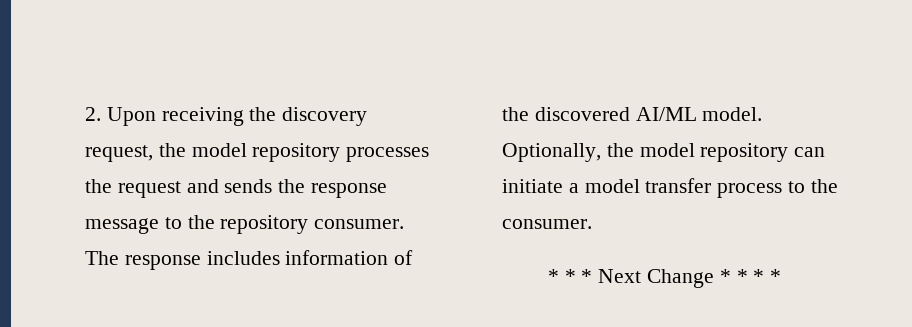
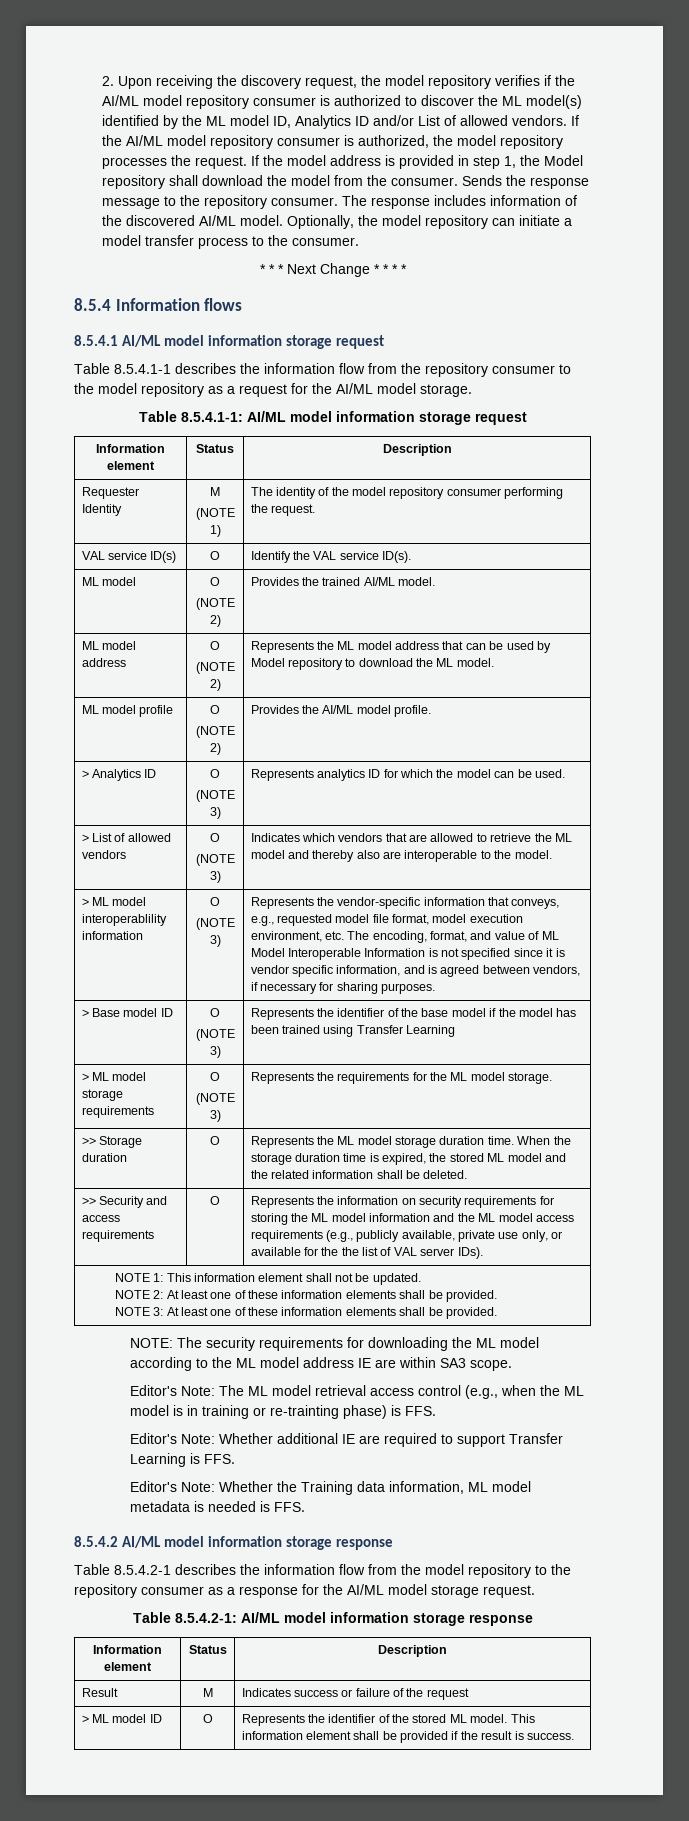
[346,147,430,162] [85,179,273,198] processes the request and sends -> [494,75,575,86] [101,95,582,109] [101,115,579,129] [101,135,563,149] [101,155,583,169] [101,175,502,189] verifies if the AI/ML model repository consumer is authorized to discover the ML model(s) identified by the ML model ID, Analytics ID and/or List of allowed vendors. If the AI/ML model repository consumer is authorized, the model repository processes the request. If the model address is provided in step 1, the Model repository shall download the model from the consumer. Sends
(782, 276) none -> [74,298,243,311] [74,335,385,349] [74,363,571,377] [74,383,472,397] [138,411,527,425] [96,444,165,453] [107,461,155,470] [196,444,234,453] [382,444,452,456] [81,487,139,499] [81,504,122,516] [210,487,220,496] [195,508,235,520] [209,525,221,537] [250,487,564,499] [250,504,315,516] [81,551,177,563] [210,551,220,560] [250,551,412,563] [81,577,136,586] [210,577,220,586] [195,598,235,610] [209,615,221,627] [250,577,436,586] [81,641,136,650] [81,658,126,667] [210,641,220,650] [195,662,235,674] [209,679,221,691] [250,641,551,653] [250,658,494,670] [81,705,174,717] [210,705,220,714] [195,726,235,738] [209,743,221,755] [250,705,432,717] [81,769,157,781] [210,769,220,778] [195,790,235,802] [209,807,221,819] [250,769,565,781] [81,833,171,842] [81,850,126,859] [210,833,220,842] [195,854,235,866] [209,871,221,883] [250,833,572,842] [250,850,552,862] [81,897,147,906] [81,914,167,926] [81,931,143,940] [210,897,220,906] [195,918,235,930] [209,935,221,947] [250,897,560,909] [250,914,523,926] [250,931,559,943] [250,948,565,960] [250,965,581,977] [250,982,436,994] [81,1008,173,1017] [210,1008,220,1017] [195,1029,235,1041] [209,1046,221,1058] [250,1008,577,1020] [250,1025,456,1037] [81,1072,147,1081] [81,1089,123,1101] [81,1106,154,1118] [210,1072,220,1081] [195,1093,235,1105] [209,1110,221,1122] [250,1072,553,1084] [81,1136,142,1148] [81,1153,127,1162] [210,1136,220,1145] [250,1136,571,1148] [250,1153,566,1165] [250,1170,468,1179] [81,1196,168,1208] [81,1215,120,1222] [81,1230,154,1242] [210,1196,220,1205] [250,1196,554,1208] [250,1213,574,1225] [250,1230,563,1242] [250,1247,483,1259] [114,1273,421,1285] [114,1290,497,1302] [114,1307,497,1319] [129,1337,539,1351] [129,1357,512,1371] [129,1385,584,1399] [129,1405,436,1419] [129,1433,563,1447] [129,1453,235,1467] [129,1481,531,1495] [129,1501,305,1512] [74,1536,394,1550] [74,1564,571,1578] [74,1584,535,1598] [132,1612,533,1626] [93,1645,162,1654] [104,1662,152,1671] [188,1645,227,1654] [378,1645,447,1657] [81,1688,118,1697] [202,1688,213,1697] [241,1688,469,1700] [81,1714,162,1723] [202,1714,213,1723] [241,1714,535,1726] [241,1731,574,1743] // 8.5.4 Information flows // 8.5.4.1 AI/ML model information storage request // Table 8.5.4.1-1 describes the information flow from the repository consumer to the model repository as a request for the AI/ML model storage. // Table 8.5.4.1-1: AI/ML model information storage request // Information element | Status | Description // Requester Identity | M // (NOTE 1) | The identity of the model repository consumer performing the request. // VAL service ID(s) | O | Identify the VAL service ID(s). // ML model | O // (NOTE 2) | Provides the trained AI/ML model. // ML model address | O // (NOTE 2) | Represents the ML model address that can be used by Model repository to download the ML model. // ML model profile | O // (NOTE 2) | Provides the AI/ML model profile. // > Analytics ID | O // (NOTE 3) | Represents analytics ID for which the model can be used. // > List of allowed vendors | O // (NOTE 3) | Indicates which vendors that are allowed to retrieve the ML model and thereby also are interoperable to the model. // > ML model interoperablility information | O // (NOTE 3) | Represents the vendor-specific information that conveys, e.g., requested model file format, model execution environment, etc. The encoding, format, and value of ML Model Interoperable Information is not specified since it is vendor specific information, and is agreed between vendors, if necessary for sharing purposes. // > Base model ID | O // (NOTE 3) | Represents the identifier of the base model if the model has been trained using Transfer Learning // > ML model storage requirements | O // (NOTE 3) | Represents the requirements for the ML model storage. // >> Storage duration | O | Represents the ML model storage duration time. When the storage duration time is expired, the stored ML model and the related information shall be deleted. // >> Security and access requirements | O | Represents the information on security requirements for storing the ML model information and the ML model access requirements (e.g., publicly available, private use only, or available for the the list of VAL server IDs). // NOTE 1: This information element shall not be updated. // NOTE 2: At least one of these information elements shall be provided. // NOTE 3: At least one of these information elements shall be provided. // NOTE: The security requirements for downloading the ML model according to the ML model address IE are within SA3 scope. // Editor's Note: The ML model retrieval access control (e.g., when the ML model is in training or re-trainting phase) is FFS. // Editor's Note: Whether additional IE are required to support Transfer Learning is FFS. // Editor's Note: Whether the Training data information, ML model metadata is needed is FFS. // 8.5.4.2 AI/ML model information storage response // Table 8.5.4.2-1 describes the information flow from the model repository to the repository consumer as a response for the AI/ML model storage request. // Table 8.5.4.2-1: AI/ML model information storage response // Information element | Status | Description // Result | M | Indicates success or failure of the request // > ML model ID | O | Represents the identifier of the stored ML model. This information element shall be provided if the result is success.

